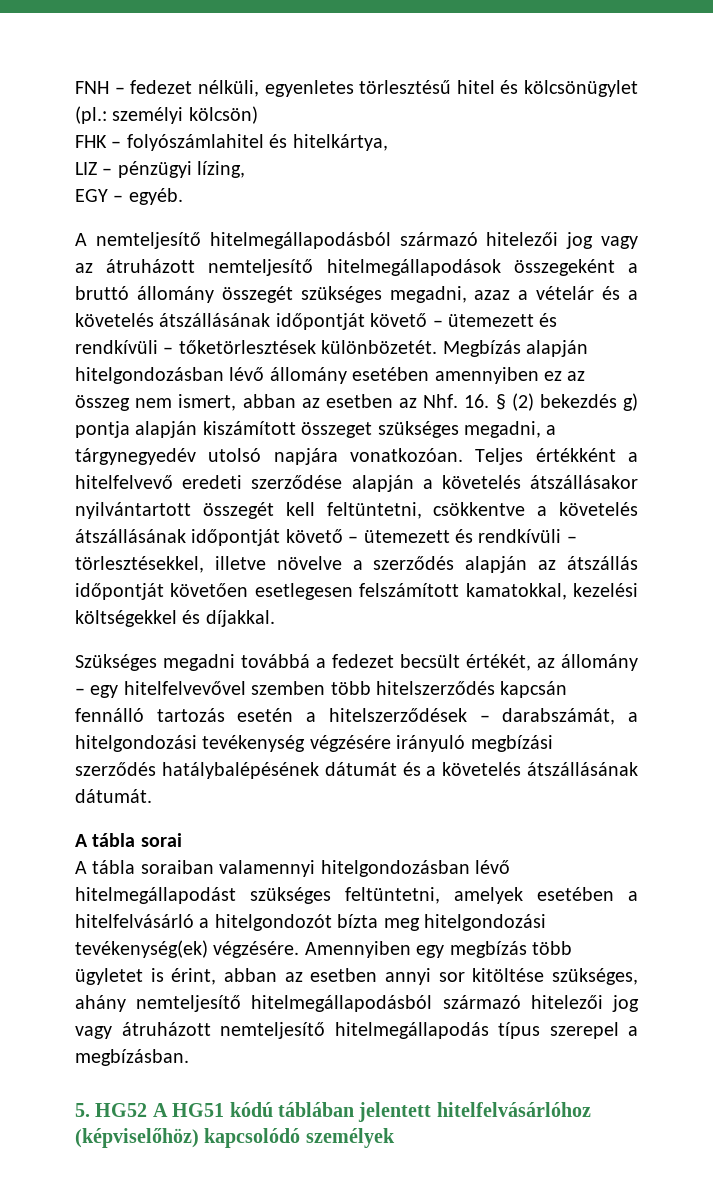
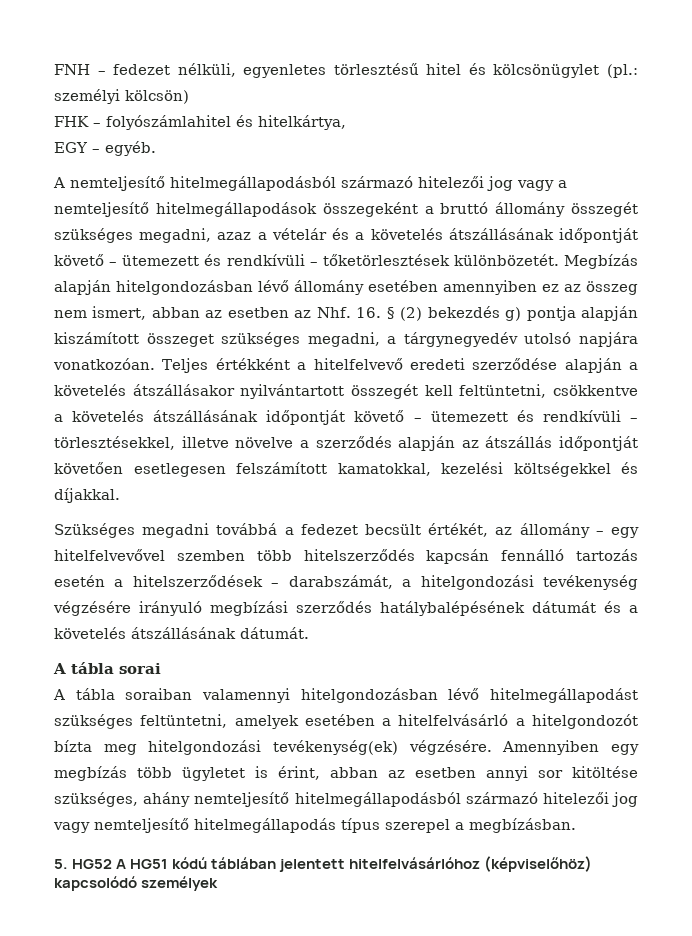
[75,161,246,178] // LIZ – pénzügyi lízing, -> (346, 122) none
[75,259,196,273] az átruházott -> [558,180,567,188] a
[121,1022,211,1036] átruházott -> (90, 827) none

